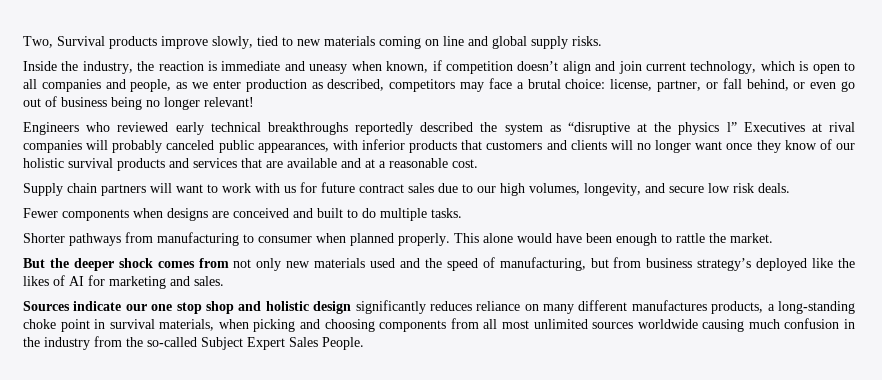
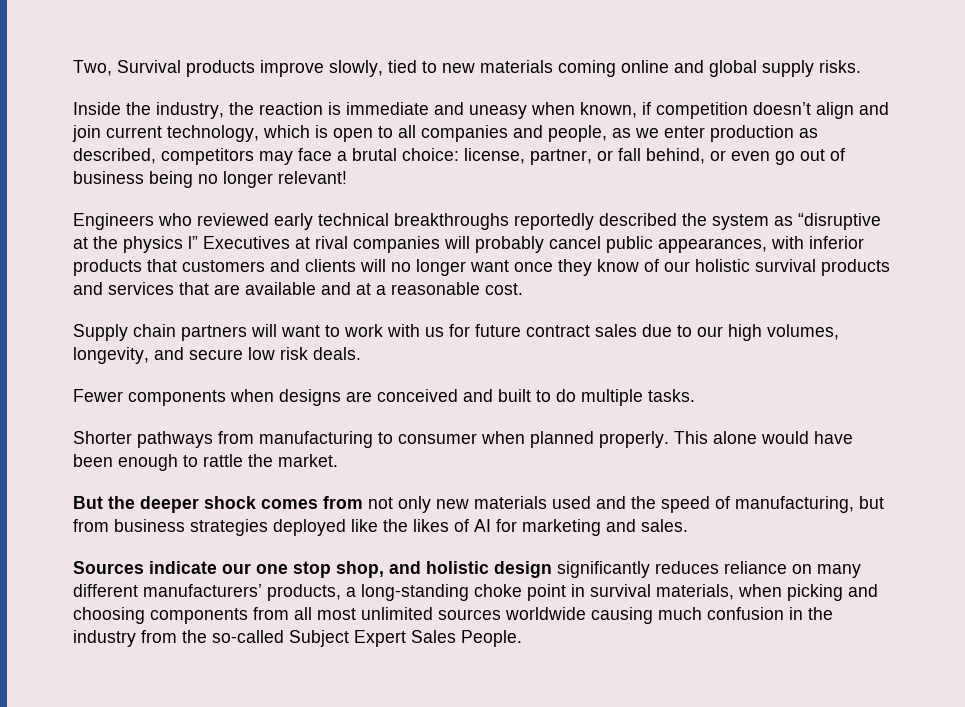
[425,36,464,46] on line -> [621,60,669,73] online
[166,140,215,150] canceled -> [549,236,601,249] cancel
[697,258,752,271] strategy’s -> [190,519,268,536] strategies
[205,301,234,314] shop -> [336,561,384,578] shop,
[631,300,707,311] manufactures -> [143,584,262,597] manufacturers’

